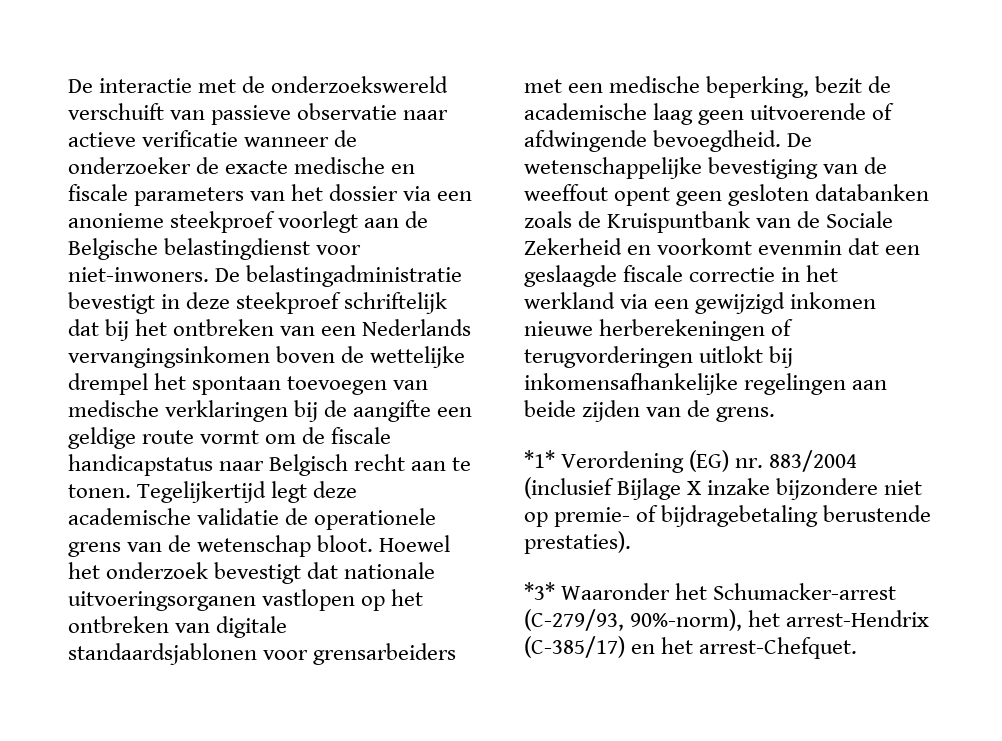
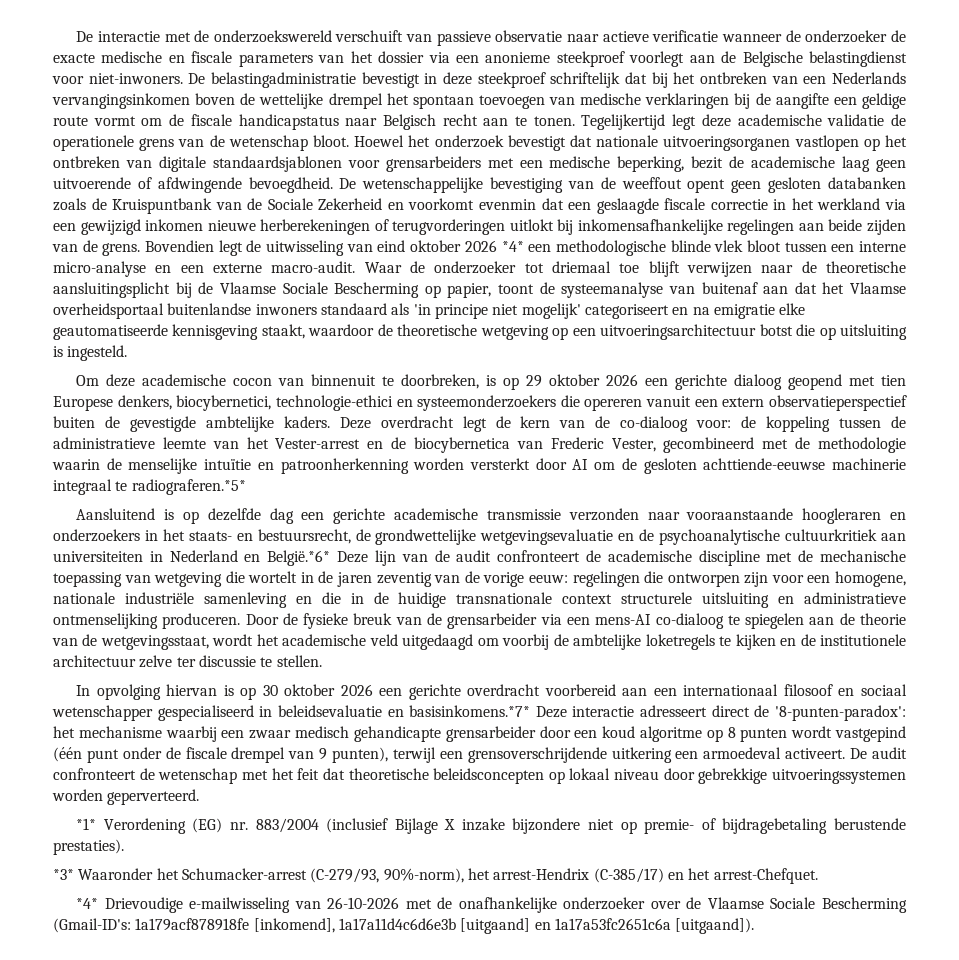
(776, 414) none -> [145,240,907,256] [53,261,907,277] [53,282,906,298] [53,303,806,319] [53,324,907,340] [53,345,128,361] [76,374,907,390] [53,395,907,411] [53,416,907,432] [53,437,906,453] [52,458,906,474] [53,479,246,495] [76,508,907,524] [53,529,906,545] [53,550,906,566] [53,571,906,587] [53,592,906,608] [53,613,906,629] [52,634,907,650] [53,655,322,668] [76,684,908,700] [52,705,906,721] [53,726,906,742] [53,747,907,763] [53,768,906,784] [52,789,200,805] Bovendien legt de uitwisseling van eind oktober 2026 *4* een methodologische blinde vlek bloot tussen een interne micro-analyse en een externe macro-audit. Waar de onderzoeker tot driemaal toe blijft verwijzen naar de theoretische aansluitingsplicht bij de Vlaamse Sociale Bescherming op papier, toont de systeemanalyse van buitenaf aan dat het Vlaamse overheidsportaal buitenlandse inwoners standaard als 'in principe niet mogelijk' categoriseert en na emigratie elke geautomatiseerde kennisgeving staakt, waardoor de theoretische wetgeving op een uitvoeringsarchitectuur botst die op uitsluiting is ingesteld. // Om deze academische cocon van binnenuit te doorbreken, is op 29 oktober 2026 een gerichte dialoog geopend met tien Europese denkers, biocybernetici, technologie-ethici en systeemonderzoekers die opereren vanuit een extern observatieperspectief buiten de gevestigde ambtelijke kaders. Deze overdracht legt de kern van de co-dialoog voor: de koppeling tussen de administratieve leemte van het Vester-arrest en de biocybernetica van Frederic Vester, gecombineerd met de methodologie waarin de menselijke intuïtie en patroonherkenning worden versterkt door AI om de gesloten achttiende-eeuwse machinerie integraal te radiograferen.*5* // Aansluitend is op dezelfde dag een gerichte academische transmissie verzonden naar vooraanstaande hoogleraren en onderzoekers in het staats- en bestuursrecht, de grondwettelijke wetgevingsevaluatie en de psychoanalytische cultuurkritiek aan universiteiten in Nederland en België.*6* Deze lijn van de audit confronteert de academische discipline met de mechanische toepassing van wetgeving die wortelt in de jaren zeventig van de vorige eeuw: regelingen die ontworpen zijn voor een homogene, nationale industriële samenleving en die in de huidige transnationale context structurele uitsluiting en administratieve ontmenselijking produceren. Door de fysieke breuk van de grensarbeider via een mens-AI co-dialoog te spiegelen aan de theorie van de wetgevingsstaat, wordt het academische veld uitgedaagd om voorbij de ambtelijke loketregels te kijken en de institutionele architectuur zelve ter discussie te stellen. // In opvolging hiervan is op 30 oktober 2026 een gerichte overdracht voorbereid aan een internationaal filosoof en sociaal wetenschapper gespecialiseerd in beleidsevaluatie en basisinkomens.*7* Deze interactie adresseert direct de '8-punten-paradox': het mechanisme waarbij een zwaar medisch gehandicapte grensarbeider door een koud algoritme op 8 punten wordt vastgepind (één punt onder de fiscale drempel van 9 punten), terwijl een grensoverschrijdende uitkering een armoedeval activeert. De audit confronteert de wetenschap met het feit dat theoretische beleidsconcepten op lokaal niveau door gebrekkige uitvoeringssystemen worden geperverteerd.
(858, 648) none -> [76,897,907,913] [53,918,755,934] // *4* Drievoudige e-mailwisseling van 26-10-2026 met de onafhankelijke onderzoeker over de Vlaamse Sociale Bescherming (Gmail-ID's: 1a179acf878918fe [inkomend], 1a17a11d4c6d6e3b [uitgaand] en 1a17a53fc2651c6a [uitgaand]).

